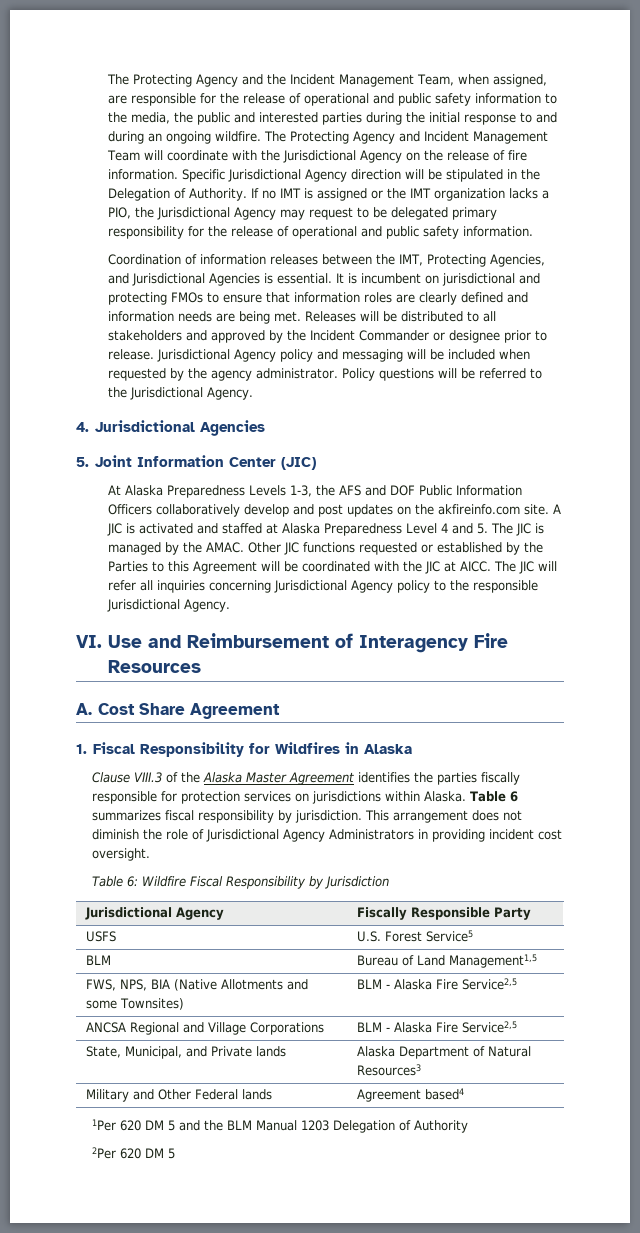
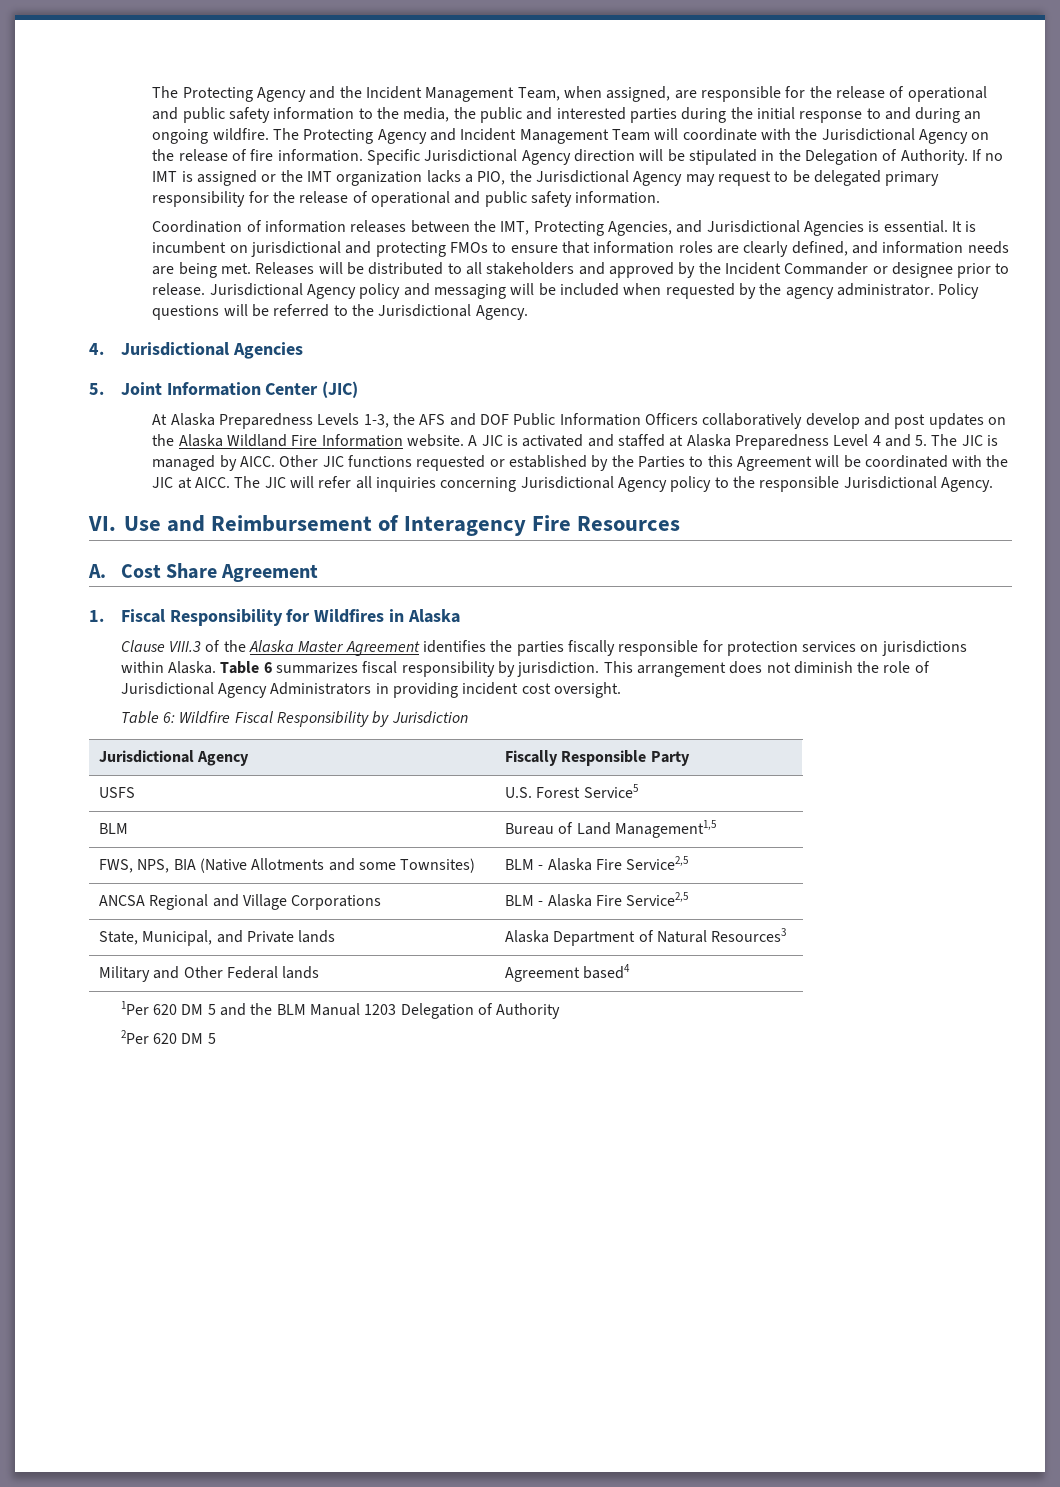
[461,292,504,303] defined -> [791,241,848,256] defined,
[438,504,550,515] akfireinfo.com site. -> [178,434,464,447] Alaska Wildland Fire Information website.
[183,542,245,553] the AMAC. -> [240,456,276,467] AICC.

